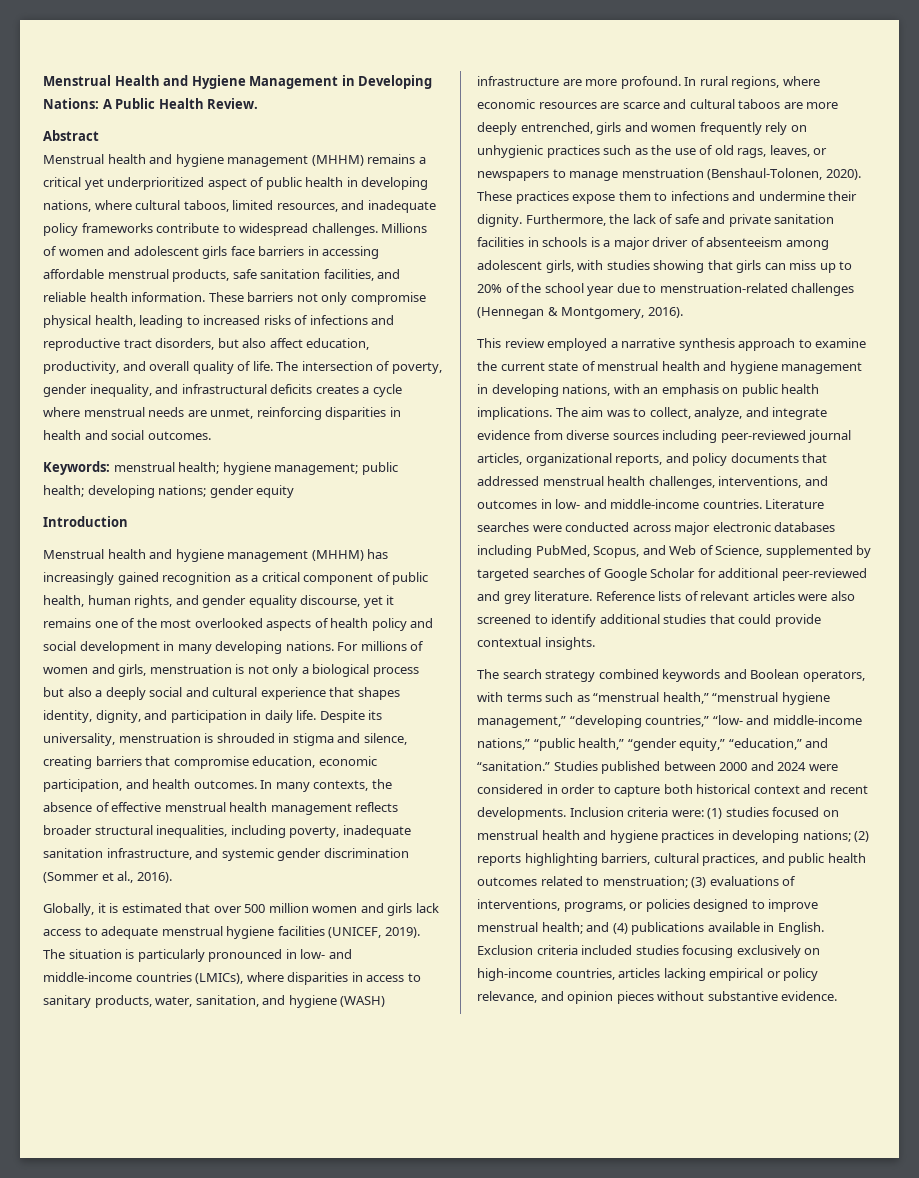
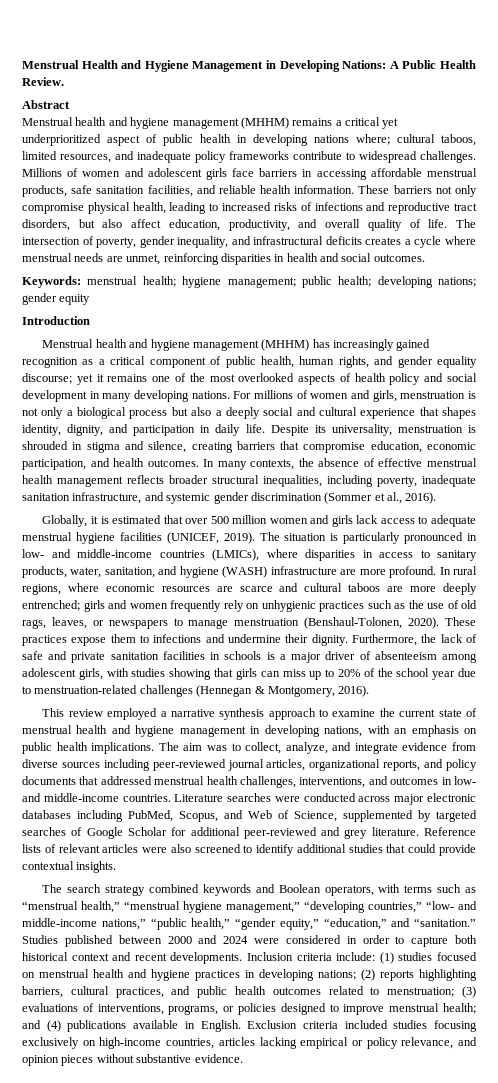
[43,200,132,212] nations, where -> [314,134,390,145] nations where;
[300,595,361,607] discourse, -> [22,373,72,384] discourse;
[520,122,593,134] entrenched, -> [22,600,80,611] entrenched;
[671,810,704,817] were: -> [336,952,376,961] include:

